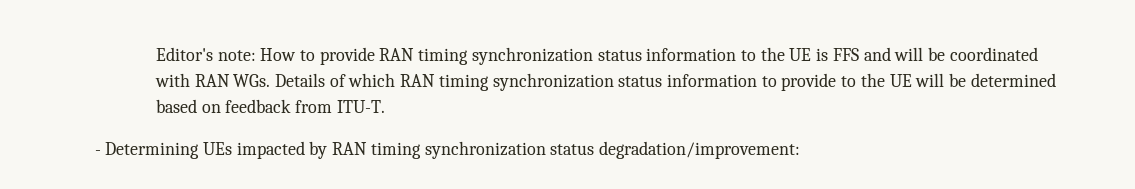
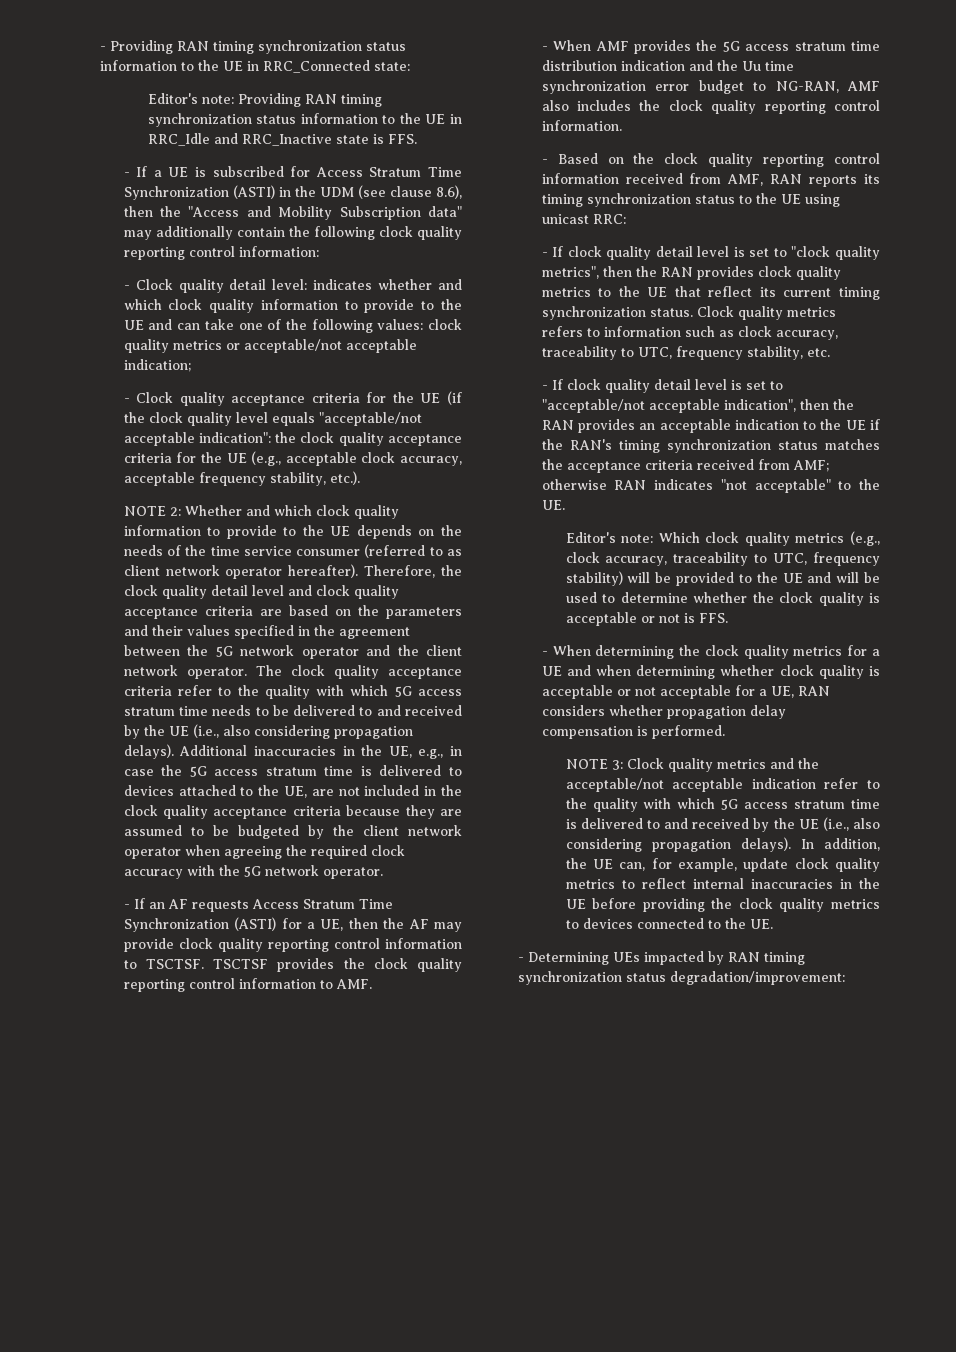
[155,47,1038,65] [154,73,1056,91] [155,99,385,113] Editor's note: How to provide RAN timing synchronization status information to the UE is FFS and will be coordinated with RAN WGs. Details of which RAN timing synchronization status information to provide to the UE will be determined based on feedback from ITU-T. -> [99,40,406,54] [99,60,410,73] [147,93,382,107] [147,113,462,127] [147,133,417,146] [123,166,462,177] [123,185,463,200] [123,206,462,220] [123,226,462,240] [123,246,319,260] [123,279,462,293] [123,299,463,313] [123,319,462,333] [123,339,417,353] [123,359,191,372] [123,391,462,406] [123,412,422,426] [123,432,462,446] [123,451,462,466] [123,471,360,486] [123,505,399,519] [123,525,462,539] [123,544,462,558] [123,564,462,579] [123,585,399,599] [123,605,462,619] [123,625,410,639] [123,645,463,659] [123,665,462,679] [123,685,462,699] [123,705,462,716] [123,724,413,739] [123,744,462,759] [123,765,462,777] [123,785,463,798] [123,805,463,819] [123,825,463,839] [123,845,405,859] [123,865,383,879] [123,898,393,912] [123,917,462,932] [123,938,462,952] [123,958,463,972] [123,978,372,992] [541,40,880,54] [541,60,794,71] [541,80,880,94] [541,100,880,114] [541,120,622,131] [541,153,880,167] [541,173,881,187] [541,193,840,207] [541,214,626,224] [541,246,880,260] [541,266,841,280] [541,286,880,300] [541,306,836,320] [541,326,838,340] [541,346,830,360] [541,379,783,393] [541,399,854,413] [541,419,880,433] [541,439,880,453] [541,459,829,473] [541,479,880,493] [541,500,565,510] [565,531,880,546] [565,552,880,566] [565,571,880,586] [565,592,880,606] [565,612,728,626] [541,645,880,659] [541,665,880,679] [541,685,830,699] [541,705,786,719] [541,725,725,739] [565,758,819,772] [565,778,880,792] [565,798,880,812] [565,817,880,832] [565,837,880,852] [565,858,880,872] [565,878,880,889] [565,898,880,912] [565,918,773,929] - Providing RAN timing synchronization status information to the UE in RRC_Connected state: // Editor's note: Providing RAN timing synchronization status information to the UE in RRC_Idle and RRC_Inactive state is FFS. // - If a UE is subscribed for Access Stratum Time Synchronization (ASTI) in the UDM (see clause 8.6), then the "Access and Mobility Subscription data" may additionally contain the following clock quality reporting control information: // - Clock quality detail level: indicates whether and which clock quality information to provide to the UE and can take one of the following values: clock quality metrics or acceptable/not acceptable indication; // - Clock quality acceptance criteria for the UE (if the clock quality level equals "acceptable/not acceptable indication": the clock quality acceptance criteria for the UE (e.g., acceptable clock accuracy, acceptable frequency stability, etc.). // NOTE 2: Whether and which clock quality information to provide to the UE depends on the needs of the time service consumer (referred to as client network operator hereafter). Therefore, the clock quality detail level and clock quality acceptance criteria are based on the parameters and their values specified in the agreement between the 5G network operator and the client network operator. The clock quality acceptance criteria refer to the quality with which 5G access stratum time needs to be delivered to and received by the UE (i.e., also considering propagation delays). Additional inaccuracies in the UE, e.g., in case the 5G access stratum time is delivered to devices attached to the UE, are not included in the clock quality acceptance criteria because they are assumed to be budgeted by the client network operator when agreeing the required clock accuracy with the 5G network operator. // - If an AF requests Access Stratum Time Synchronization (ASTI) for a UE, then the AF may provide clock quality reporting control information to TSCTSF. TSCTSF provides the clock quality reporting control information to AMF. // - When AMF provides the 5G access stratum time distribution indication and the Uu time synchronization error budget to NG-RAN, AMF also includes the clock quality reporting control information. // - Based on the clock quality reporting control information received from AMF, RAN reports its timing synchronization status to the UE using unicast RRC: // - If clock quality detail level is set to "clock quality metrics", then the RAN provides clock quality metrics to the UE that reflect its current timing synchronization status. Clock quality metrics refers to information such as clock accuracy, traceability to UTC, frequency stability, etc. // - If clock quality detail level is set to "acceptable/not acceptable indication", then the RAN provides an acceptable indication to the UE if the RAN's timing synchronization status matches the acceptance criteria received from AMF; otherwise RAN indicates "not acceptable" to the UE. // Editor's note: Which clock quality metrics (e.g., clock accuracy, traceability to UTC, frequency stability) will be provided to the UE and will be used to determine whether the clock quality is acceptable or not is FFS. // - When determining the clock quality metrics for a UE and when determining whether clock quality is acceptable or not acceptable for a UE, RAN considers whether propagation delay compensation is performed. // NOTE 3: Clock quality metrics and the acceptable/not acceptable indication refer to the quality with which 5G access stratum time is delivered to and received by the UE (i.e., also considering propagation delays). In addition, the UE can, for example, update clock quality metrics to reflect internal inaccuracies in the UE before providing the clock quality metrics to devices connected to the UE.

